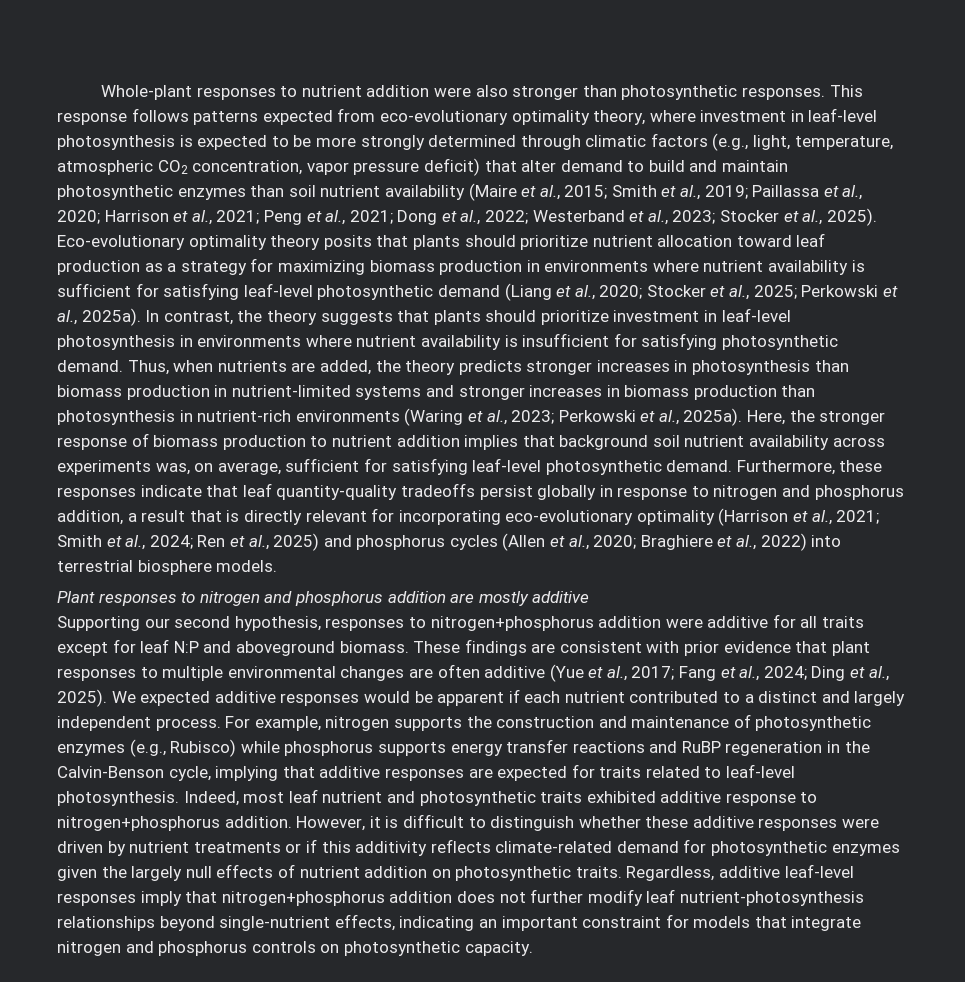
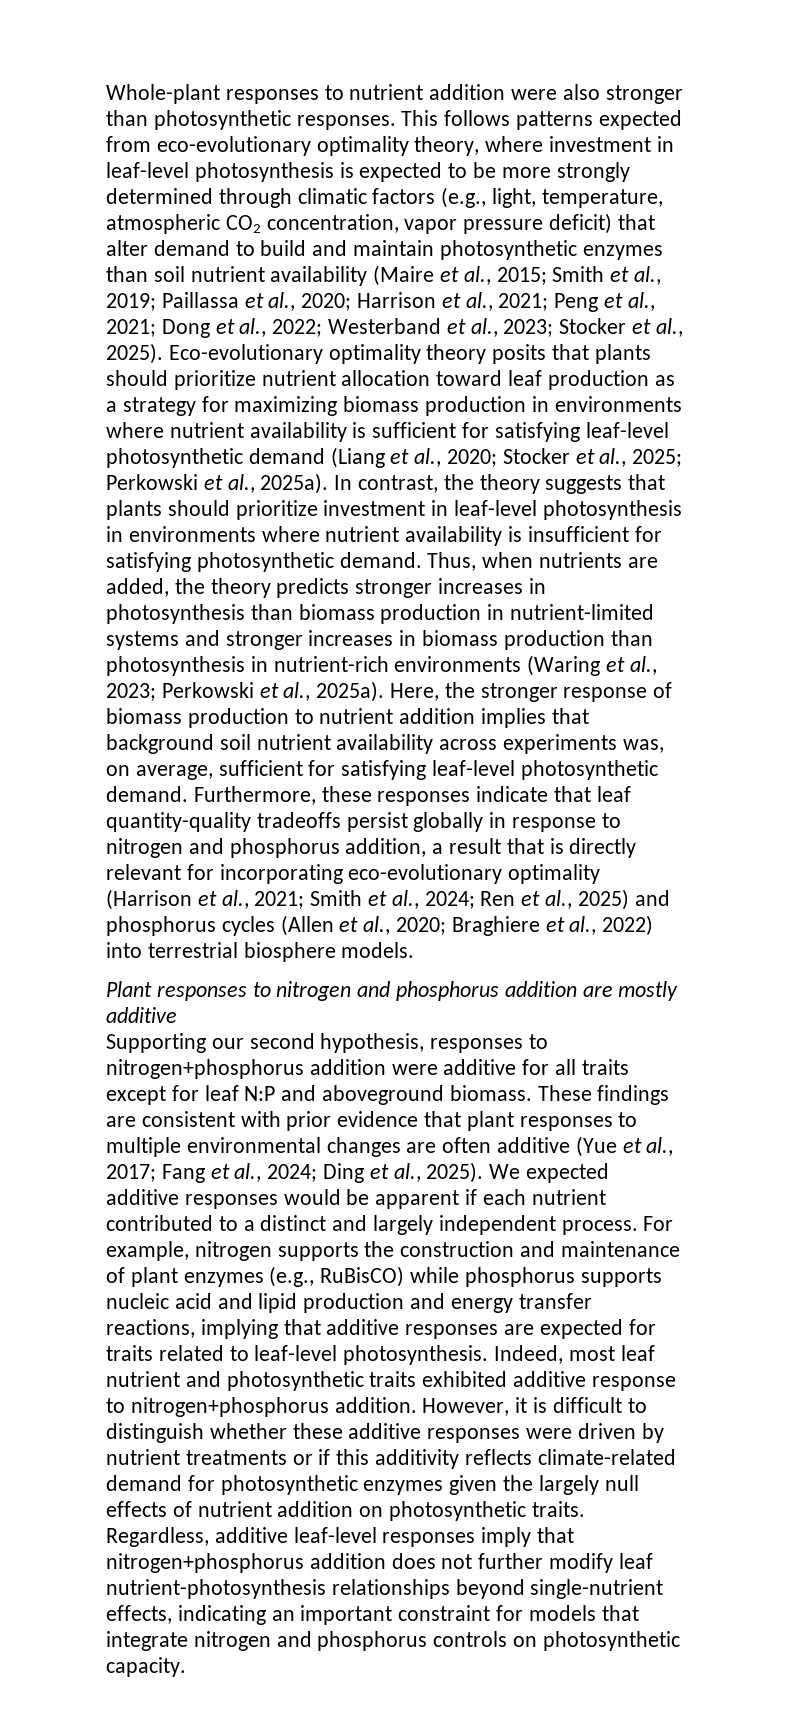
[57,112,127,125] response -> (439, 118) none
[755,716,872,731] photosynthetic -> [130,1267,178,1287] plant
[170,739,237,757] Rubisco) -> [320,1266,405,1287] RuBisCO)
[450,739,870,756] [57,766,211,781] energy transfer reactions and RuBP regeneration in the Calvin-Benson cycle, -> [106,1293,592,1313] [106,1319,195,1338] nucleic acid and lipid production and energy transfer reactions,

